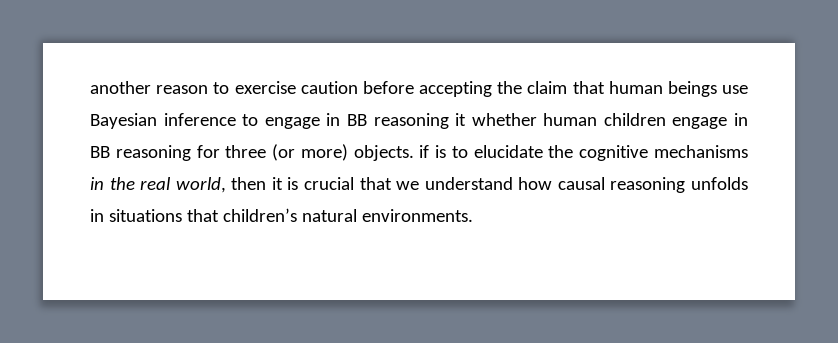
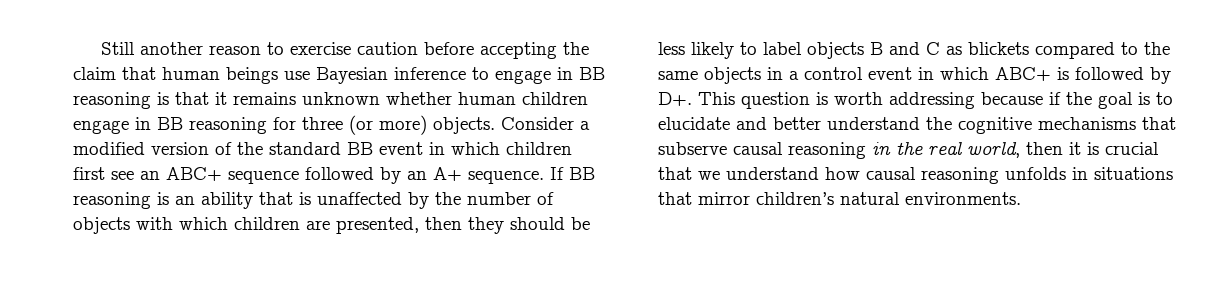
(90, 87) none -> [101,42,136,55] Still
[455,113,467,126] it -> [157,92,380,105] is that it remains unknown
[419,145,748,161] if is to elucidate the cognitive mechanisms -> [501,117,590,130] [73,142,572,155] [73,167,595,184] [73,192,554,209] [73,217,590,234] [658,42,1170,59] [658,67,1171,84] [658,92,1173,109] [658,117,1176,134] [658,142,866,159] Consider a modified version of the standard BB event in which children first see an ABC+ sequence followed by an A+ sequence. If BB reasoning is an ability that is unaffected by the number of objects with which children are presented, then they should be less likely to label objects B and C as blickets compared to the same objects in a control event in which ABC+ is followed by D+. This question is worth addressing because if the goal is to elucidate and better understand the cognitive mechanisms that subserve causal reasoning
(219, 215) none -> [698,192,750,205] mirror

